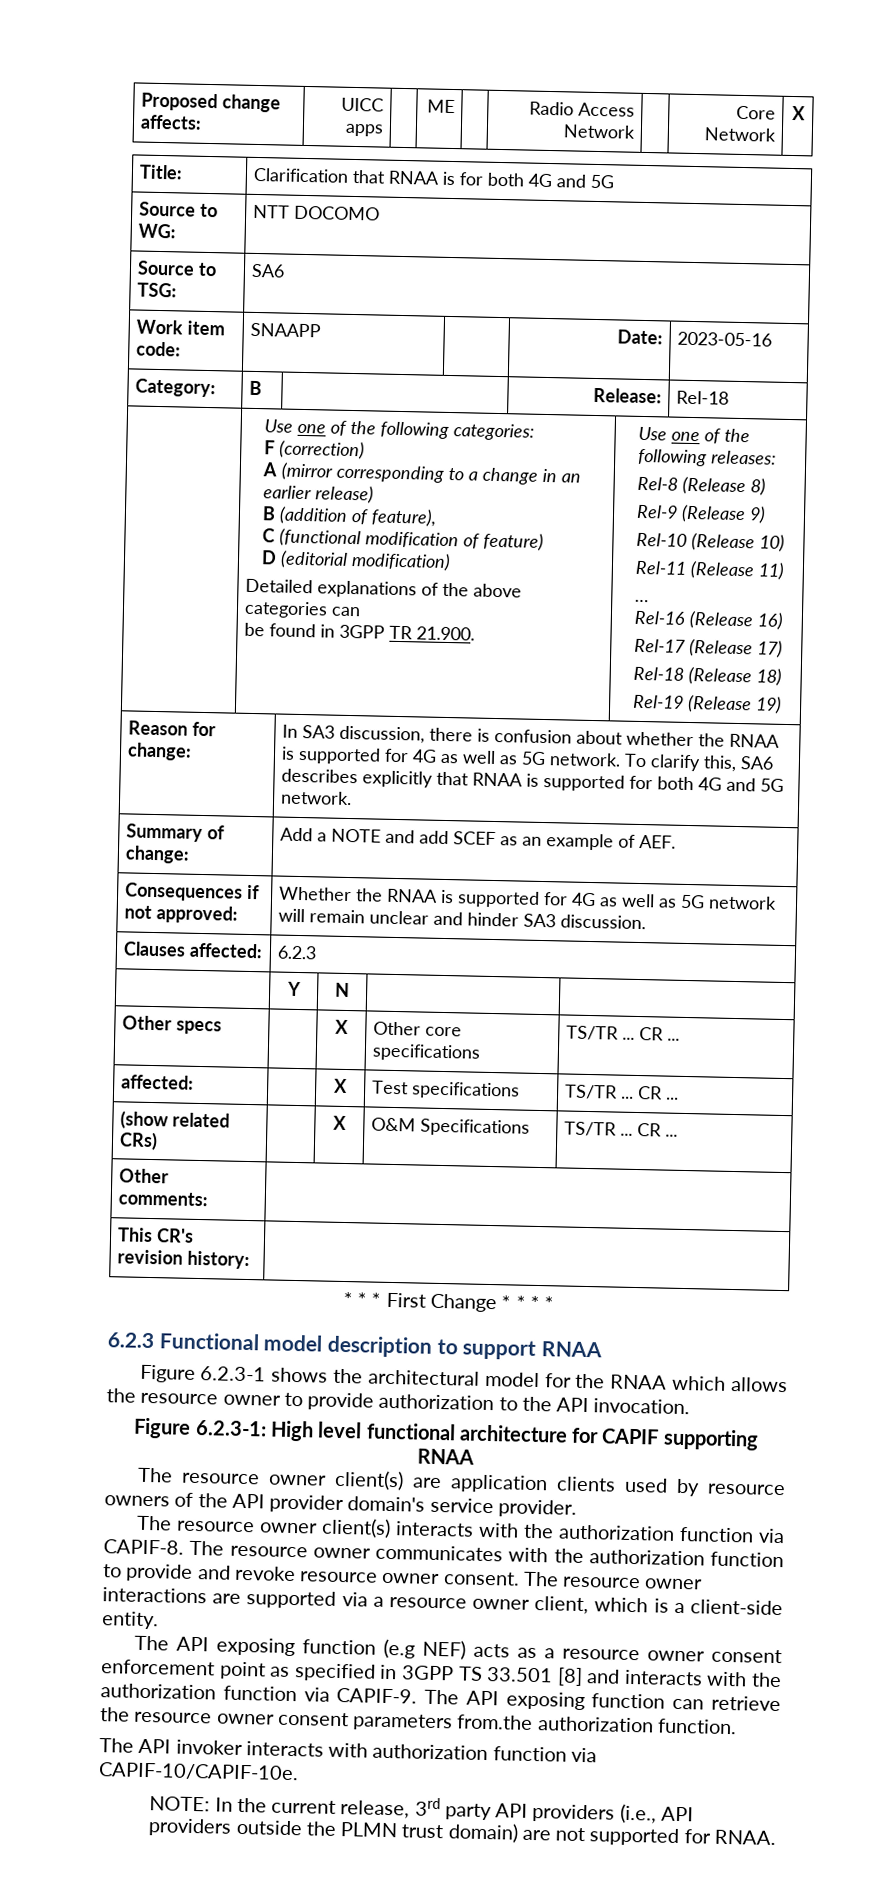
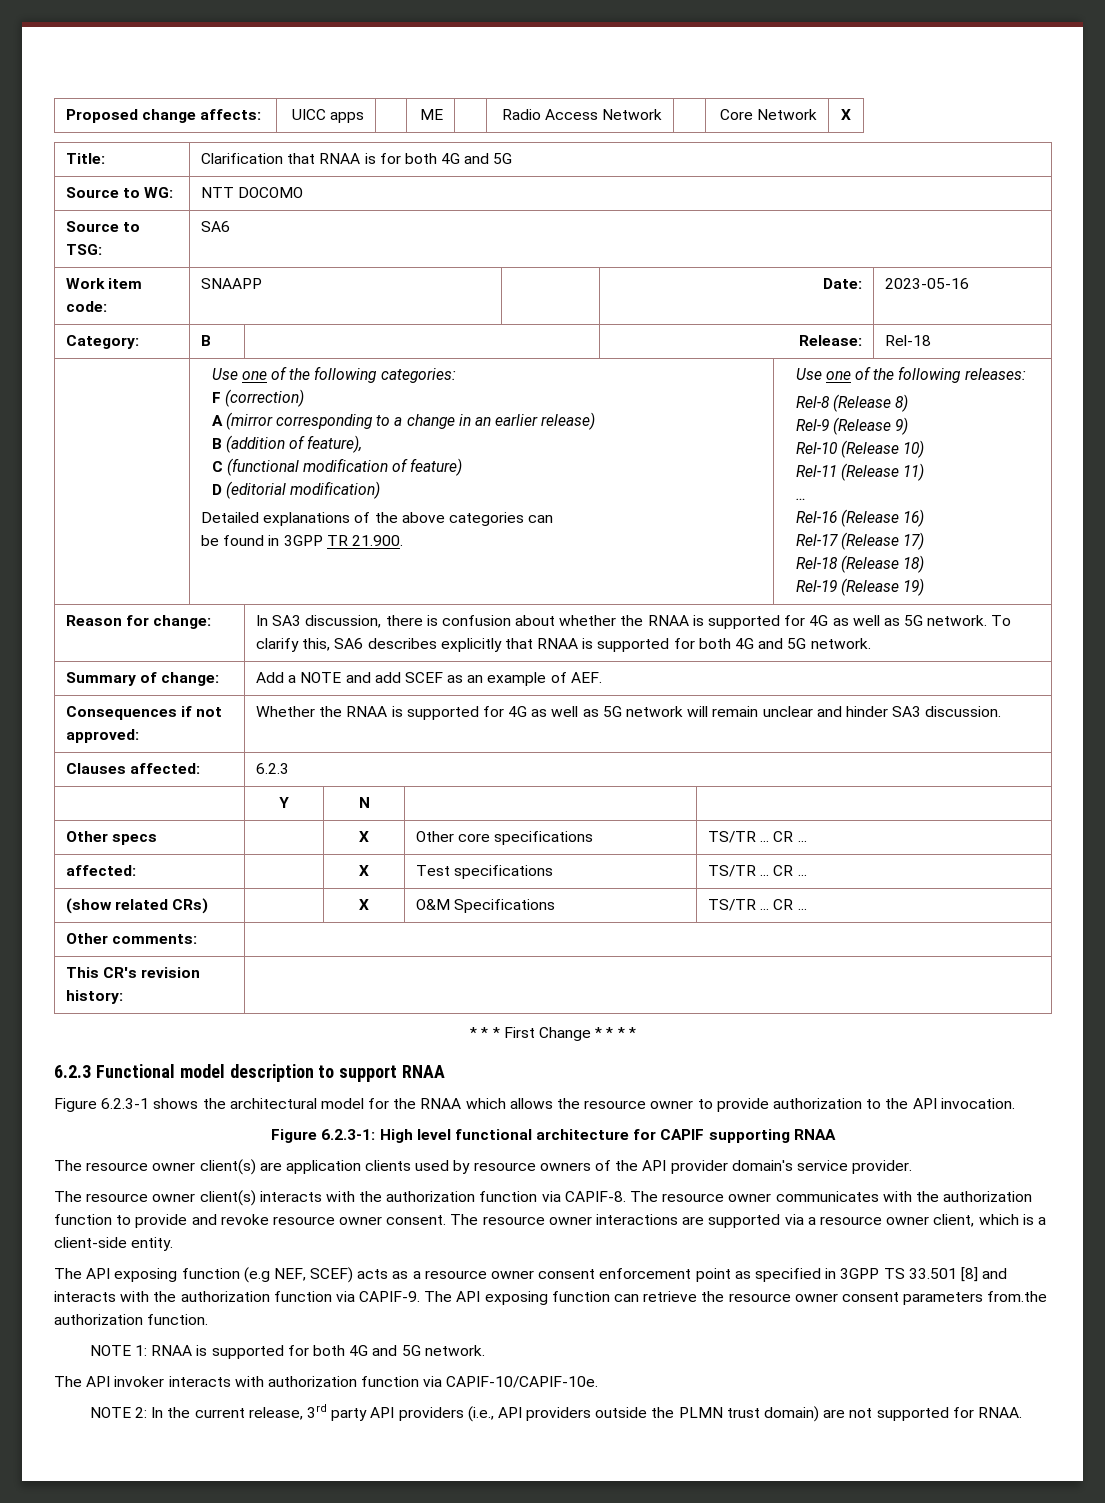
[421,1639,466,1660] NEF) -> [273,1267,354,1283] NEF, SCEF)
(737, 1726) none -> [89,1345,485,1359] // NOTE 1: RNAA is supported for both 4G and 5G network.
[149,1796,211,1812] NOTE: -> [89,1407,148,1418] NOTE 2:

